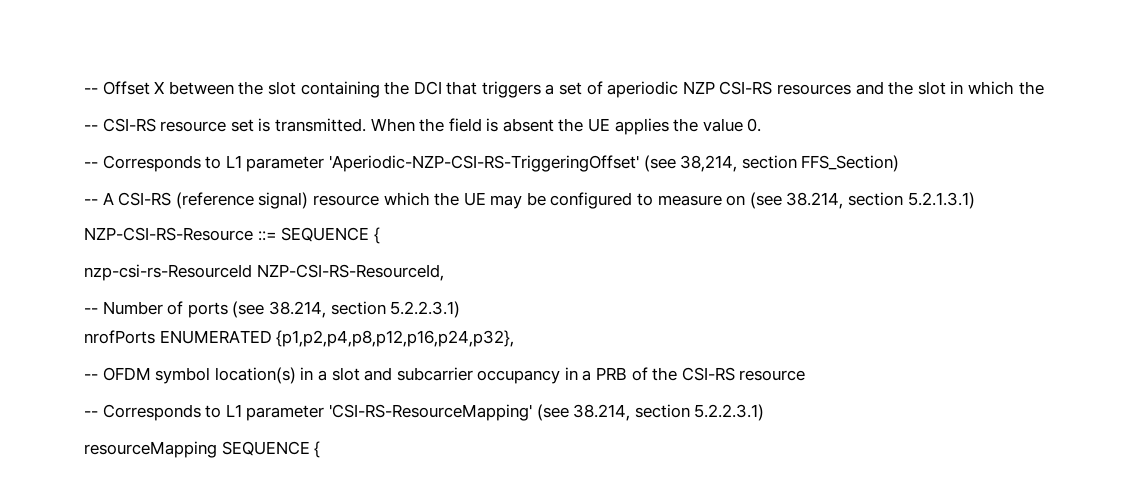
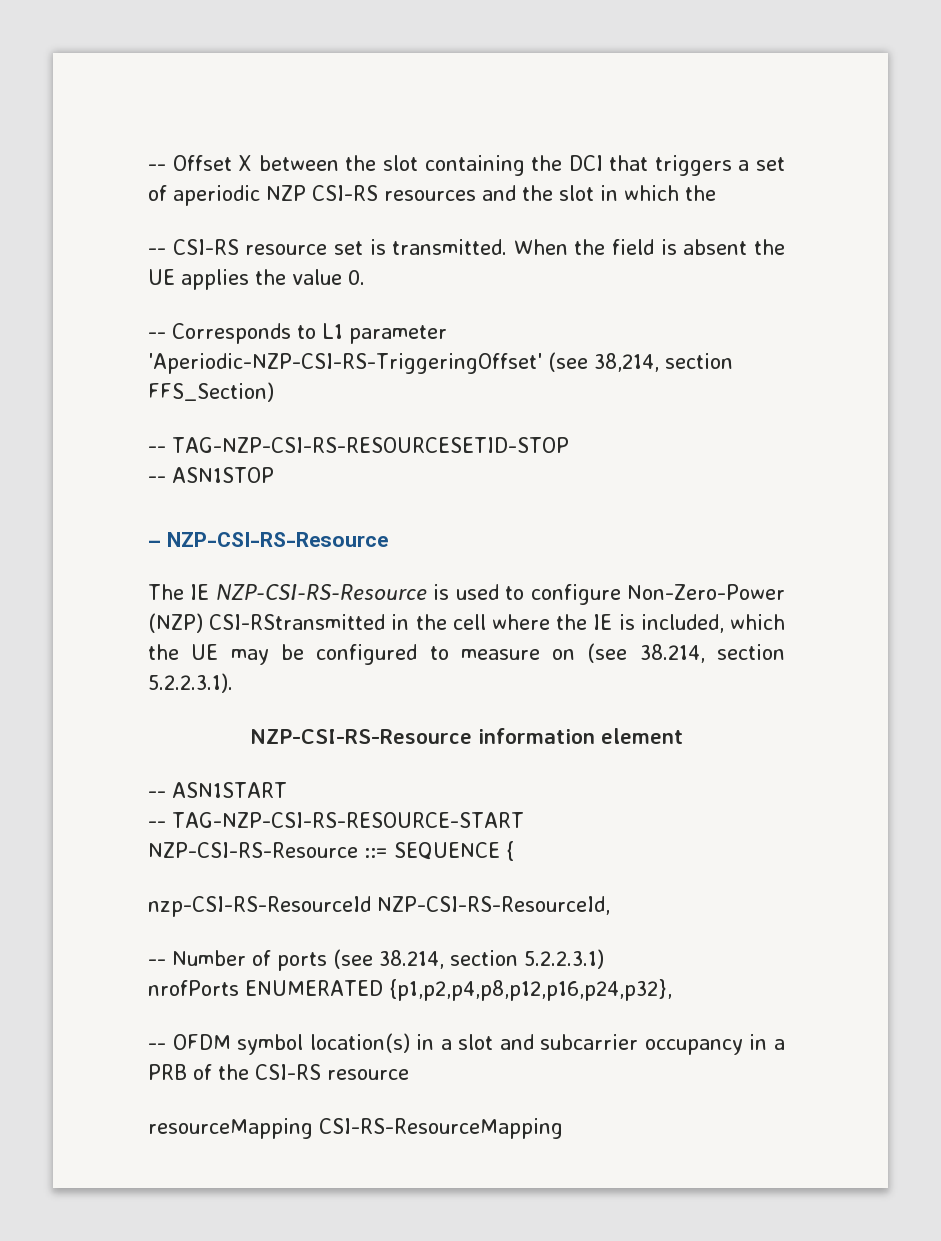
[102,192,379,209] A CSI-RS (reference signal) resource -> [172,437,569,453] [148,467,274,483] [148,532,388,547] [148,584,786,605] [148,613,724,633] TAG-NZP-CSI-RS-RESOURCESETID-STOP // -- ASN1STOP // – NZP-CSI-RS-Resource // The IE NZP-CSI-RS-Resource is used to configure Non-Zero-Power (NZP) CSI-RStransmitted in the cell where the IE is included,
[907,192,975,209] 5.2.1.3.1) -> [148,673,233,693] [250,728,683,744] [148,782,287,798] [148,812,524,828] 5.2.2.3.1). // NZP-CSI-RS-Resource information element // -- ASN1START // -- TAG-NZP-CSI-RS-RESOURCE-START
[84,264,252,281] nzp-csi-rs-ResourceId -> [148,896,371,917] nzp-CSI-RS-ResourceId
[84,404,765,421] // -- Corresponds to L1 parameter 'CSI-RS-ResourceMapping' (see 38.214, section 5.2.2.3.1) -> (409, 1074) none
[221,441,321,458] SEQUENCE { -> [319,1118,563,1139] CSI-RS-ResourceMapping

